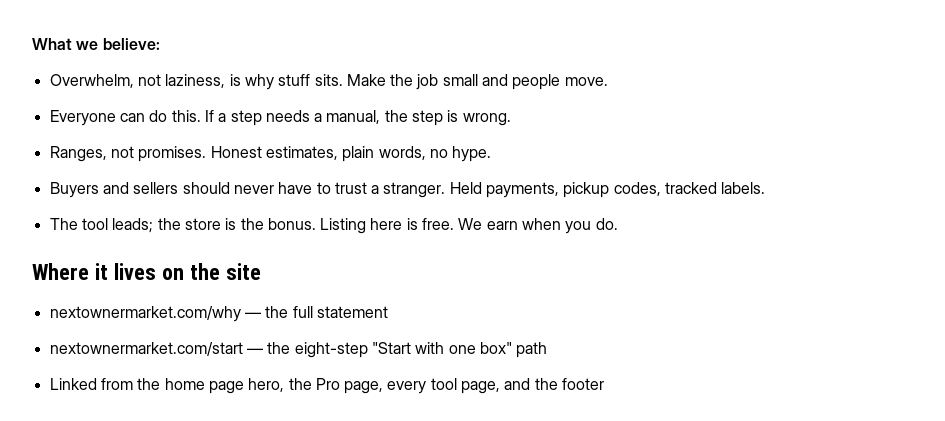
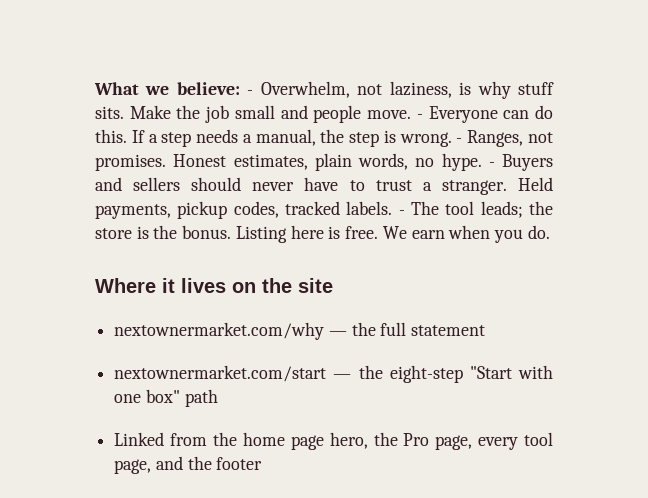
(160, 44) // -> [247,90,254,95] -
(608, 81) // -> [416,114,423,119] -
(511, 119) // -> [456,138,463,143] -
(492, 154) // -> [488,162,495,167] -
(766, 188) // -> [398,210,405,215] -

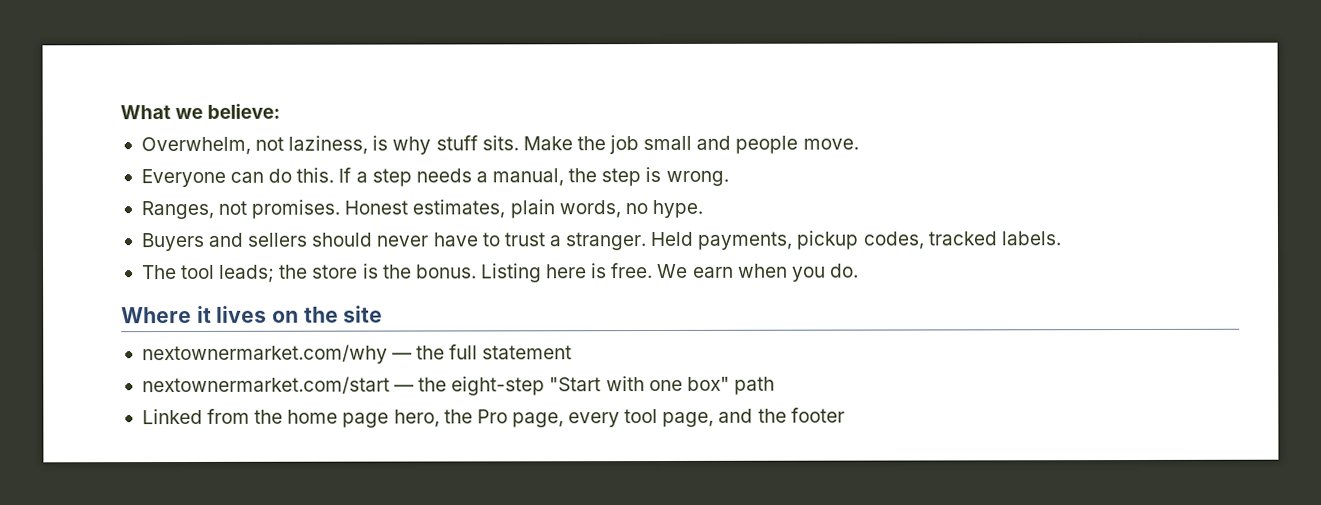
[247,90,254,95] - -> (281, 111) //
[416,114,423,119] - -> (859, 144) //
[456,138,463,143] - -> (729, 178) //
[488,162,495,167] - -> (703, 209) //
[398,210,405,215] - -> (1061, 238) //

